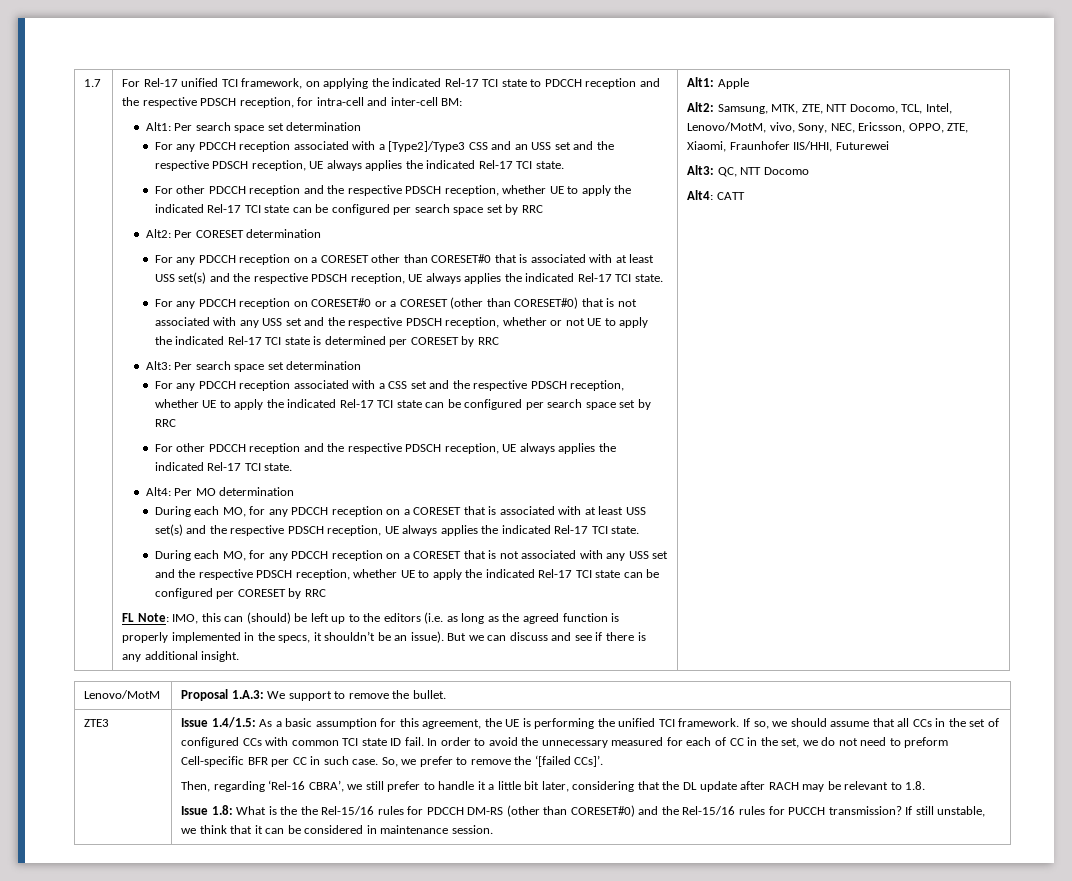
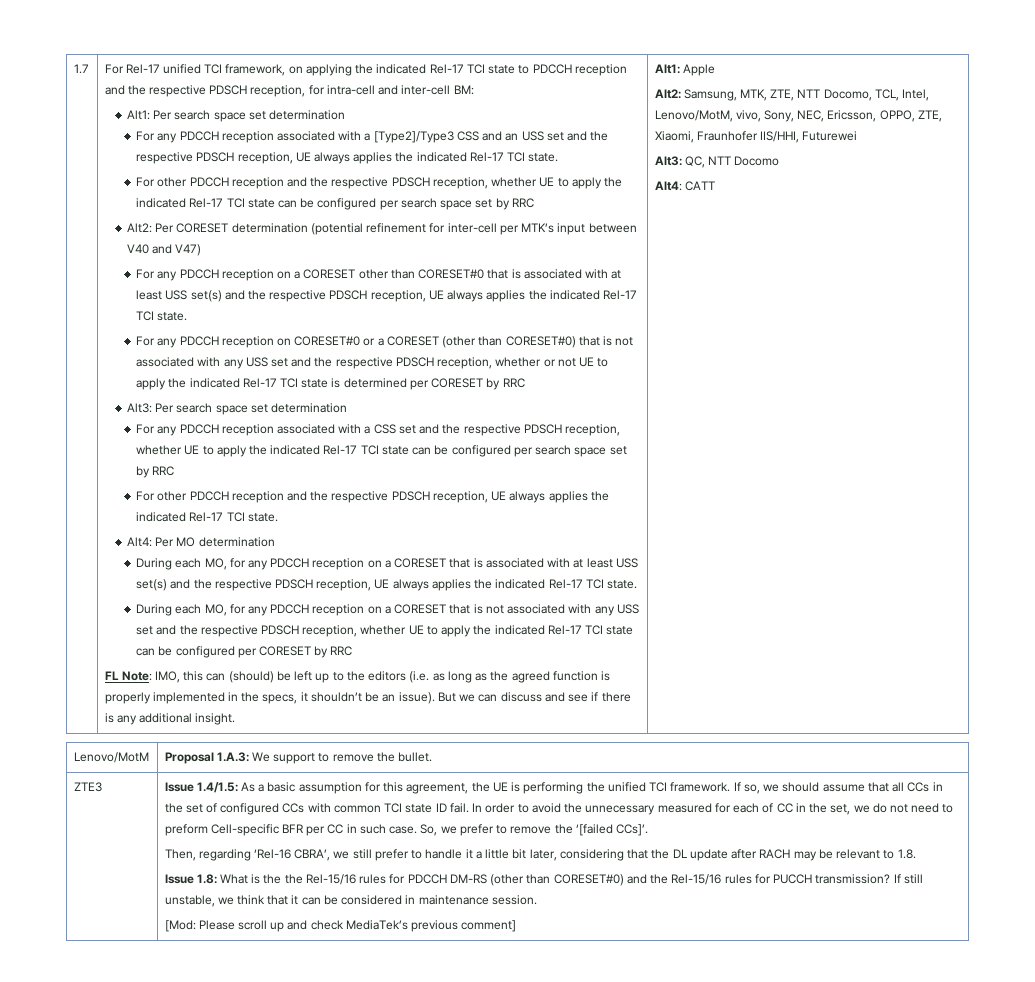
(322, 233) none -> [310,223,637,235] [126,244,202,256] (potential refinement for inter-cell per MTK’s input between V40 and V47)
(493, 829) none -> [164,920,517,932] // [Mod: Please scroll up and check MediaTek’s previous comment]

